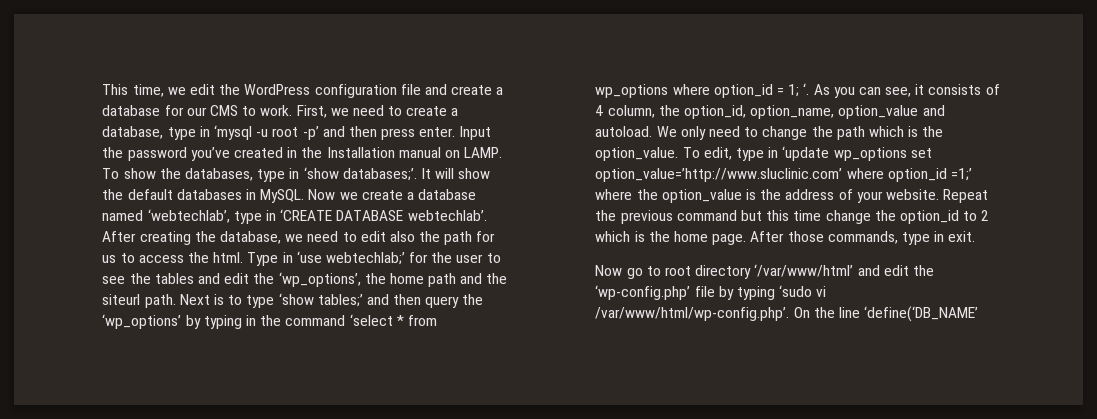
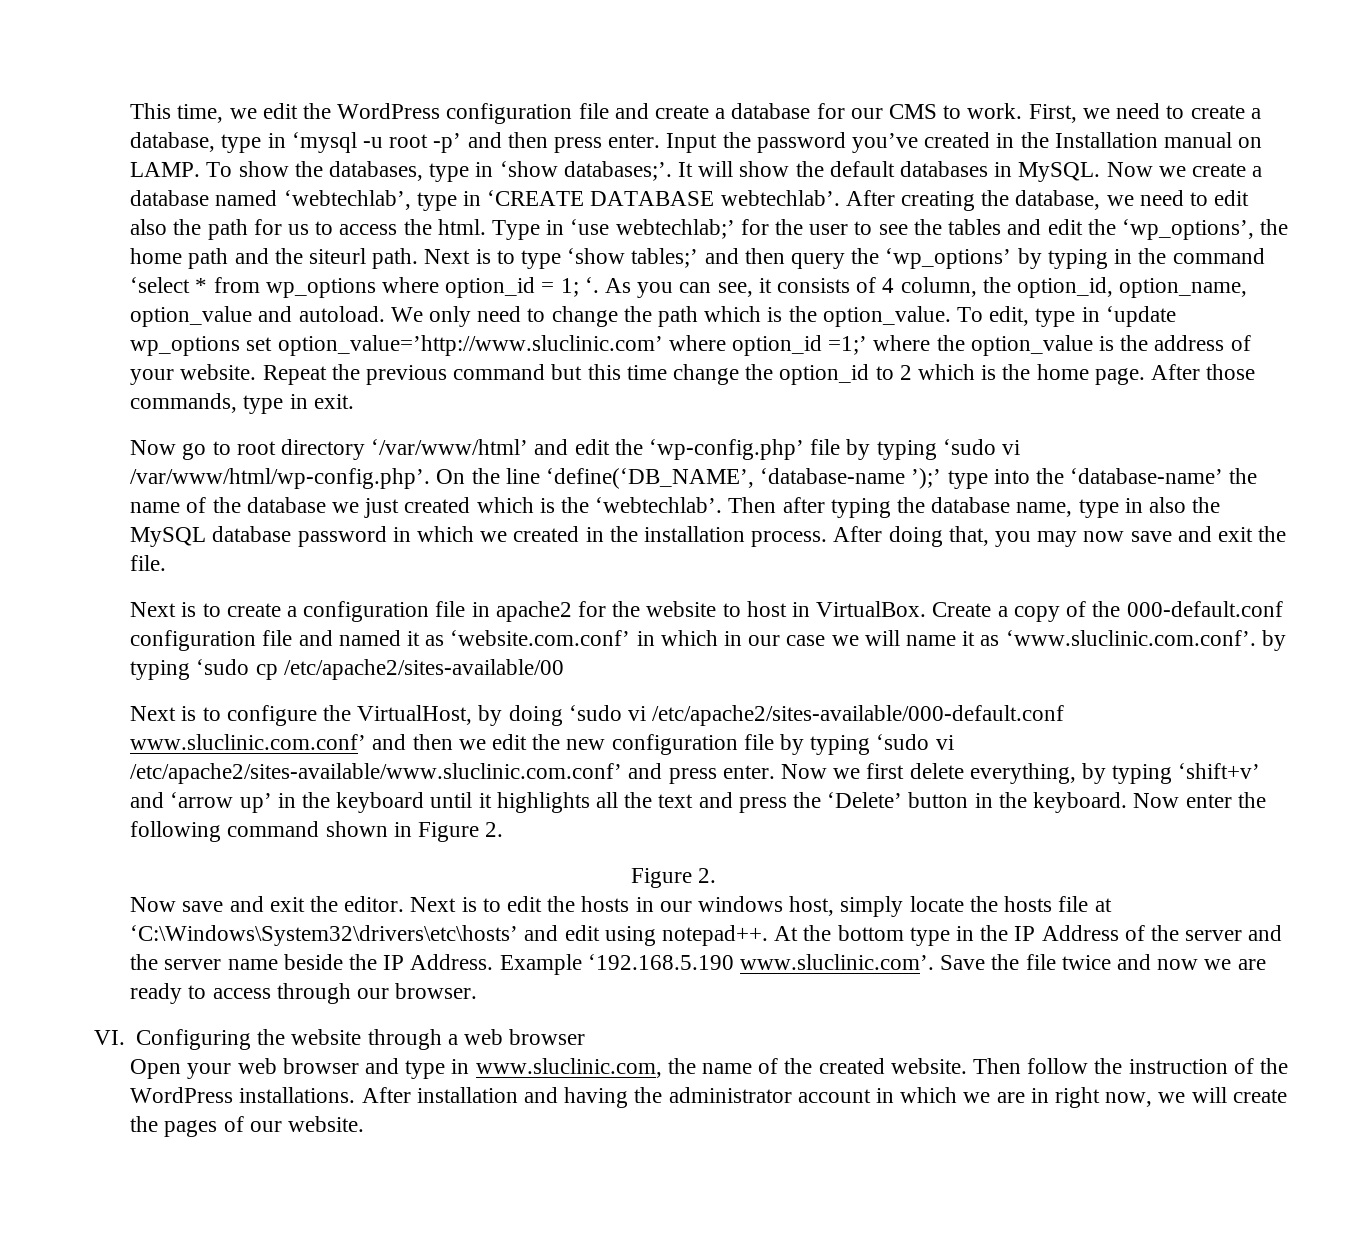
[864,306,979,322] ‘define(‘DB_NAME’ -> [545,468,1258,489] [130,497,1221,518] [130,526,1287,547] [130,555,167,571] [130,601,1283,622] [130,630,1286,651] [130,659,564,680] [130,705,1065,726] [130,734,954,755] [130,763,1261,784] [130,792,1266,813] [130,821,504,842] [630,868,717,888] [130,896,1112,917] [130,925,1283,946] [130,954,1266,975] [130,983,478,1004] [93,1029,586,1050] [130,1058,1289,1079] [130,1087,1287,1108] [130,1116,364,1137] ‘define(‘DB_NAME’, ‘database-name ’);’ type into the ‘database-name’ the name of the database we just created which is the ‘webtechlab’. Then after typing the database name, type in also the MySQL database password in which we created in the installation process. After doing that, you may now save and exit the file. // Next is to create a configuration file in apache2 for the website to host in VirtualBox. Create a copy of the 000-default.conf configuration file and named it as ‘website.com.conf’ in which in our case we will name it as ‘www.sluclinic.com.conf’. by typing ‘sudo cp /etc/apache2/sites-available/00 // Next is to configure the VirtualHost, by doing ‘sudo vi /etc/apache2/sites-available/000-default.conf www.sluclinic.com.conf’ and then we edit the new configuration file by typing ‘sudo vi /etc/apache2/sites-available/www.sluclinic.com.conf’ and press enter. Now we first delete everything, by typing ‘shift+v’ and ‘arrow up’ in the keyboard until it highlights all the text and press the ‘Delete’ button in the keyboard. Now enter the following command shown in Figure 2. // Figure 2. // Now save and exit the editor. Next is to edit the hosts in our windows host, simply locate the hosts file at ‘C:\Windows\System32\drivers\etc\hosts’ and edit using notepad++. At the bottom type in the IP Address of the server and the server name beside the IP Address. Example ‘192.168.5.190 www.sluclinic.com’. Save the file twice and now we are ready to access through our browser. // VI. Configuring the website through a web browser // Open your web browser and type in www.sluclinic.com, the name of the created website. Then follow the instruction of the WordPress installations. After installation and having the administrator account in which we are in right now, we will create the pages of our website.

